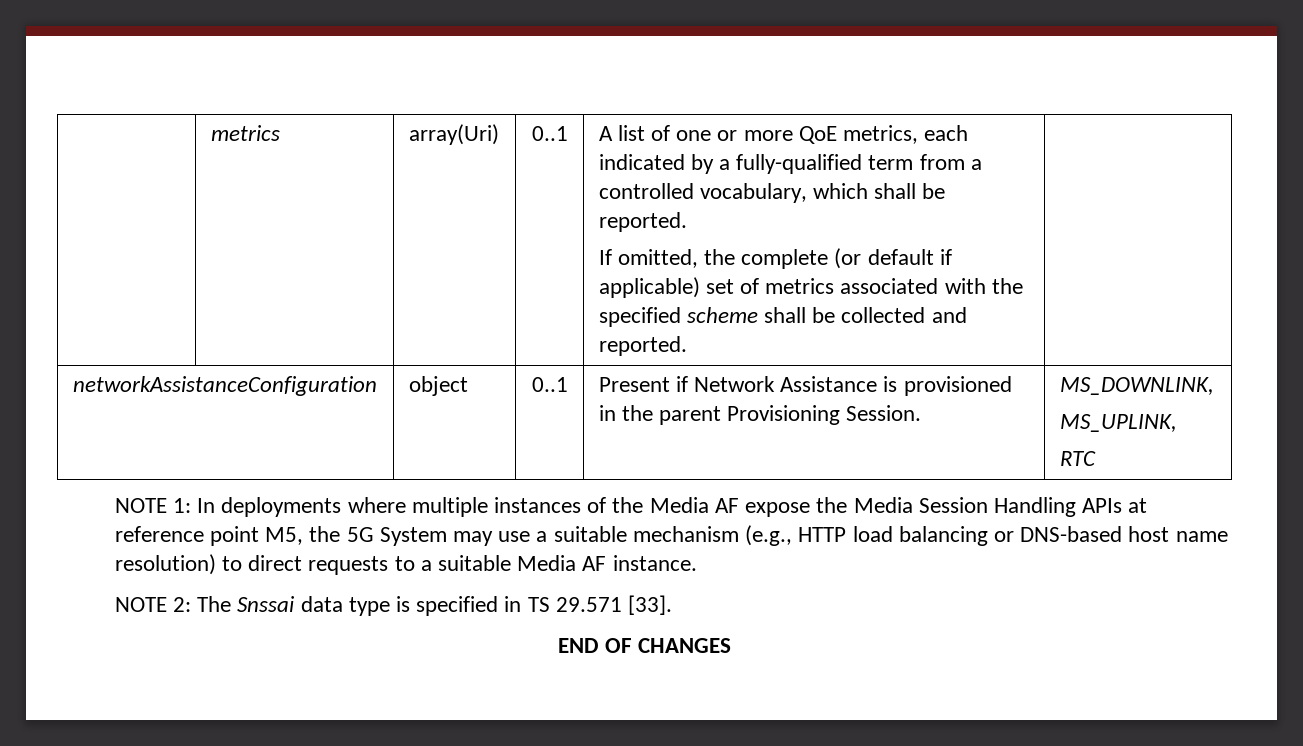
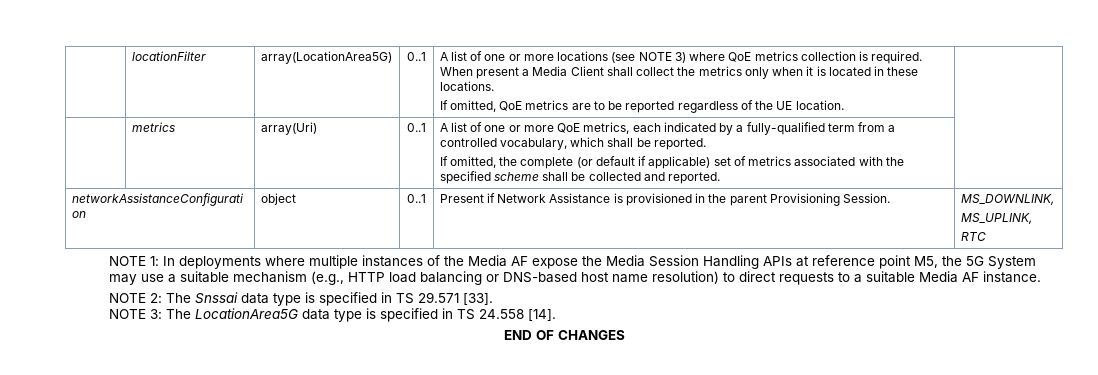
(210, 133) none -> [131,51,206,61] [260,51,392,64] [407,52,426,61] [439,51,923,64] [439,66,919,79] [439,81,494,91] [439,100,844,113] | locationFilter | array(LocationArea5G) | 0..1 | A list of one or more locations (see NOTE 3) where QoE metrics collection is required. When present a Media Client shall collect the metrics only when it is located in these locations. // If omitted, QoE metrics are to be reported regardless of the UE location. | //
(673, 605) none -> [108,308,556,322] // NOTE 3: The LocationArea5G data type is specified in TS 24.558 [14].

